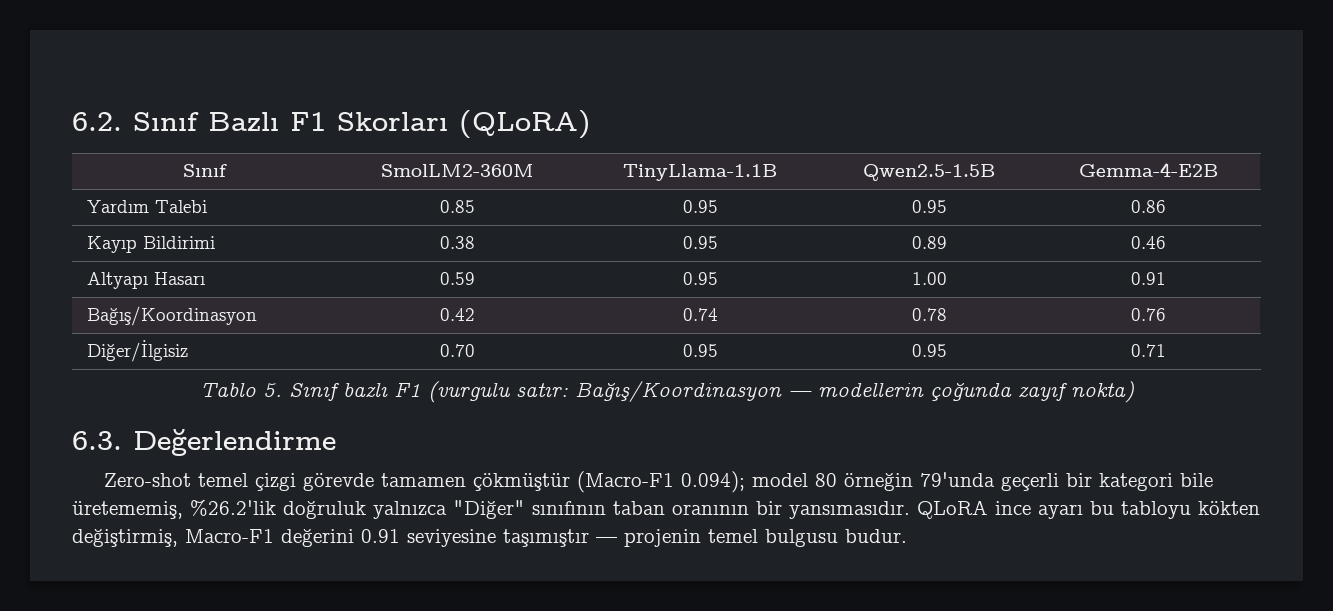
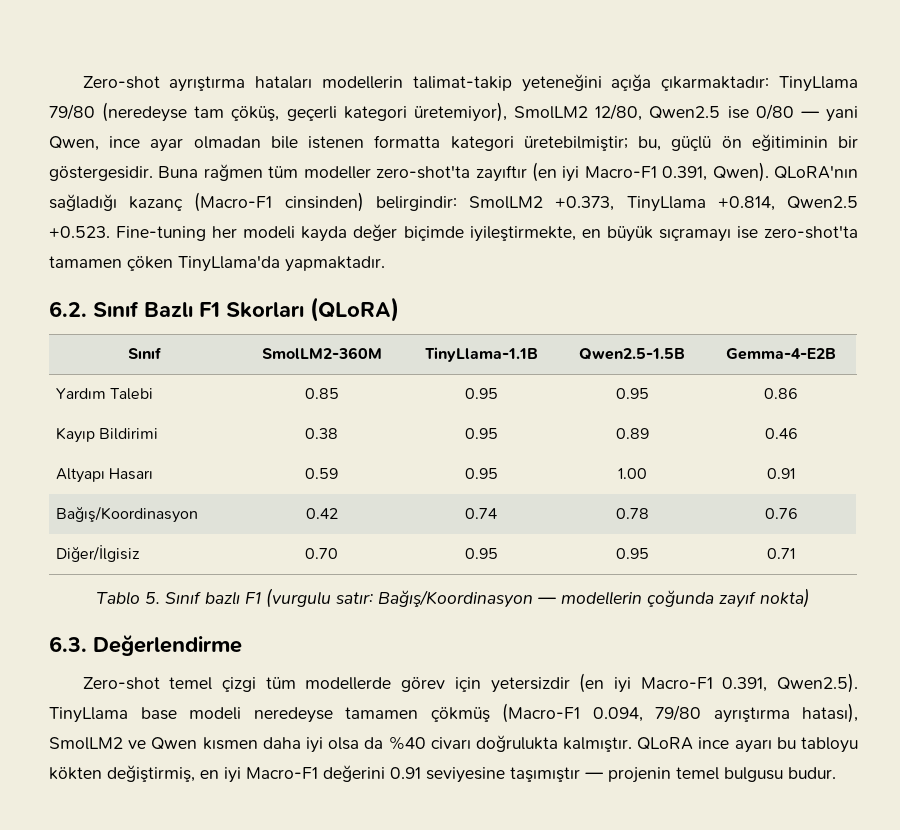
(72, 121) none -> [82,74,859,92] [49,102,859,122] [49,134,859,152] [49,162,858,182] [49,192,858,212] [49,224,859,242] [49,255,385,272] Zero-shot ayrıştırma hataları modellerin talimat-takip yeteneğini açığa çıkarmaktadır: TinyLlama 79/80 (neredeyse tam çöküş, geçerli kategori üretemiyor), SmolLM2 12/80, Qwen2.5 ise 0/80 — yani Qwen, ince ayar olmadan bile istenen formatta kategori üretebilmiştir; bu, güçlü ön eğitiminin bir göstergesidir. Buna rağmen tüm modeller zero-shot'ta zayıftır (en iyi Macro-F1 0.391, Qwen). QLoRA'nın sağladığı kazanç (Macro-F1 cinsinden) belirgindir: SmolLM2 +0.373, TinyLlama +0.814, Qwen2.5 +0.523. Fine-tuning her modeli kayda değer biçimde iyileştirmekte, en büyük sıçramayı ise zero-shot'ta tamamen çöken TinyLlama'da yapmaktadır. //
[302,471,1213,493] [72,499,910,519] görevde tamamen çökmüştür (Macro-F1 0.094); model 80 örneğin 79'unda geçerli bir kategori bile üretememiş, %26.2'lik doğruluk yalnızca "Diğer" sınıfının taban oranının bir yansımasıdır. -> [265,673,858,693] [49,703,858,723] [49,735,633,753] tüm modellerde görev için yetersizdir (en iyi Macro-F1 0.391, Qwen2.5). TinyLlama base modeli neredeyse tamamen çökmüş (Macro-F1 0.094, 79/80 ayrıştırma hatası), SmolLM2 ve Qwen kısmen daha iyi olsa da %40 civarı doğrulukta kalmıştır.
(178, 538) none -> [200,767,241,783] en iyi

